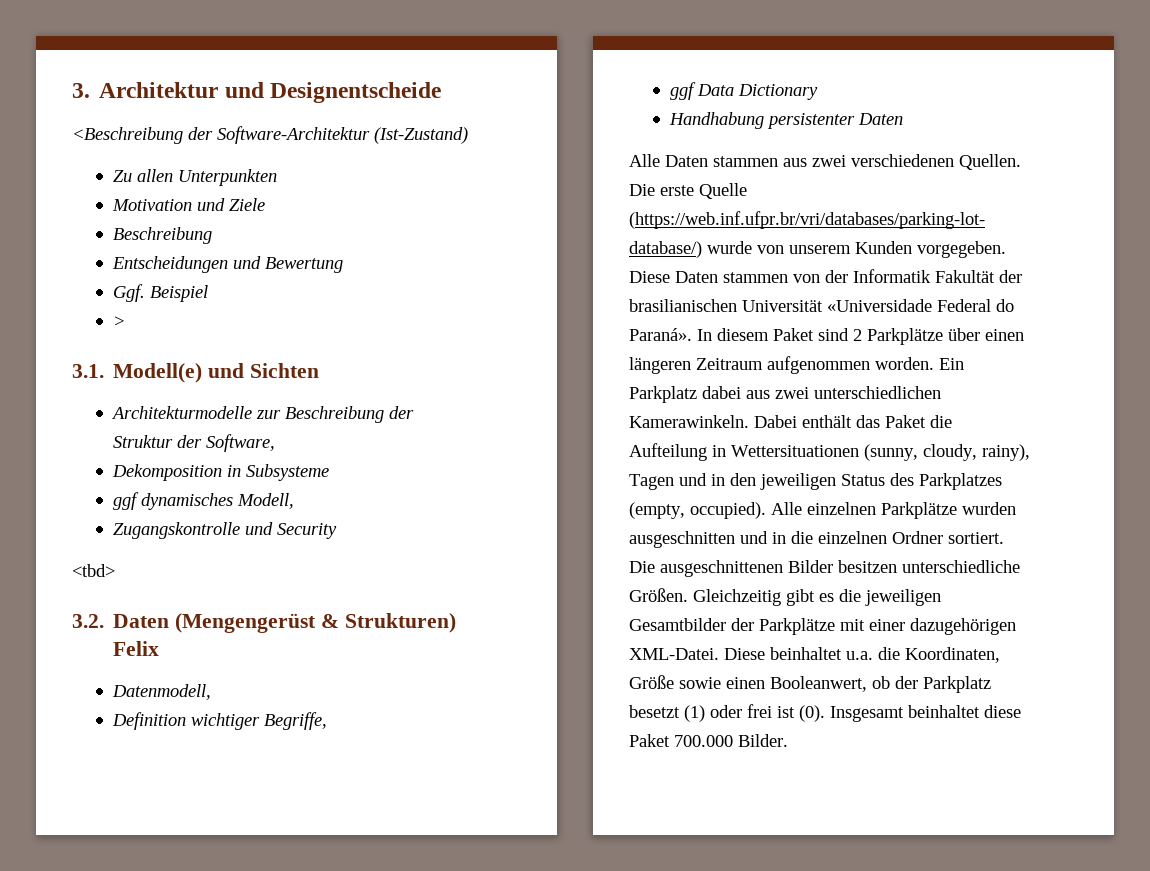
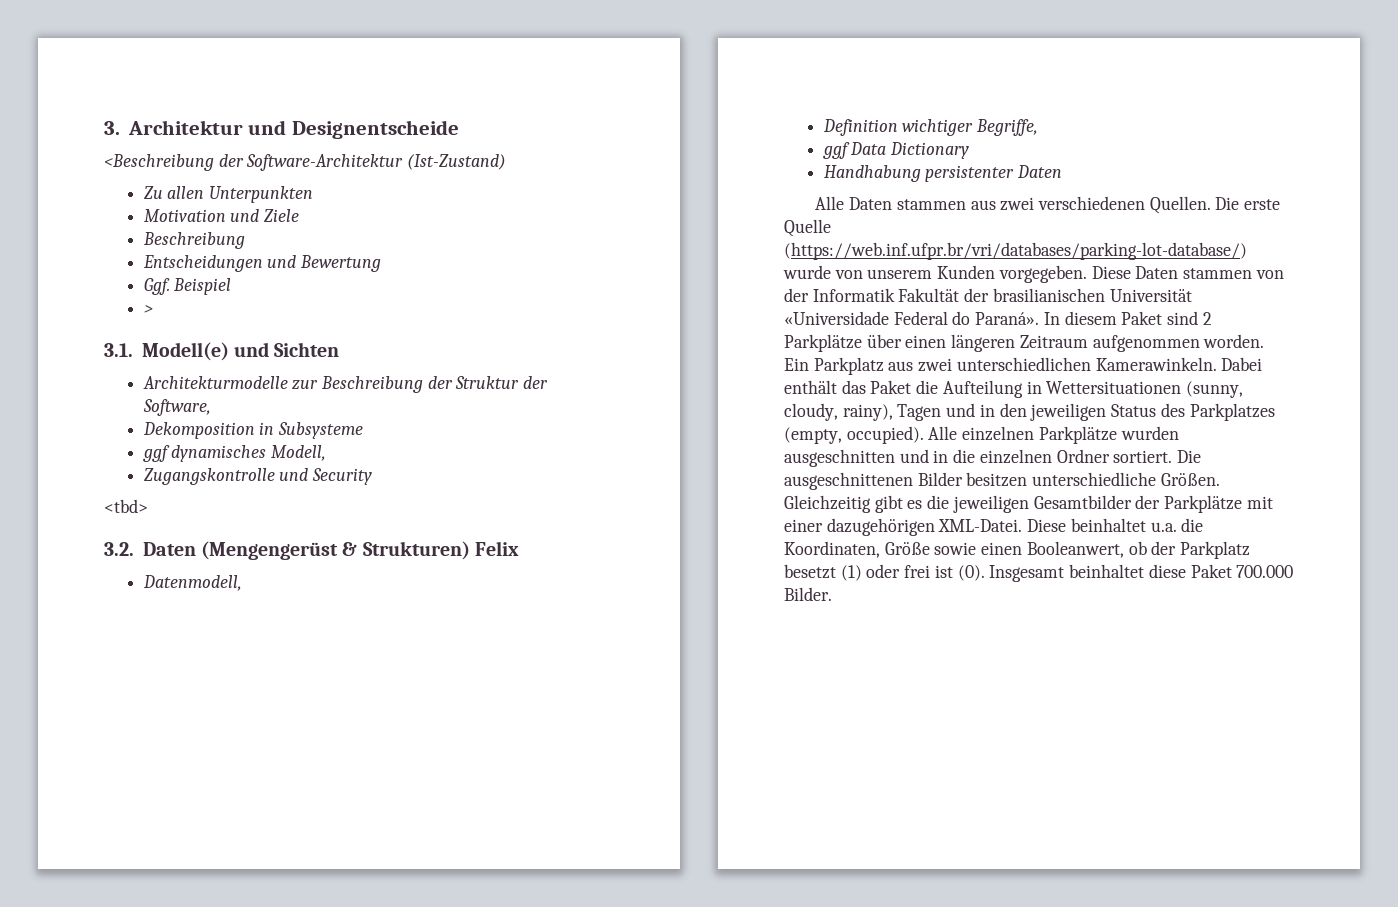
[702,386,741,399] dabei -> (884, 366) none

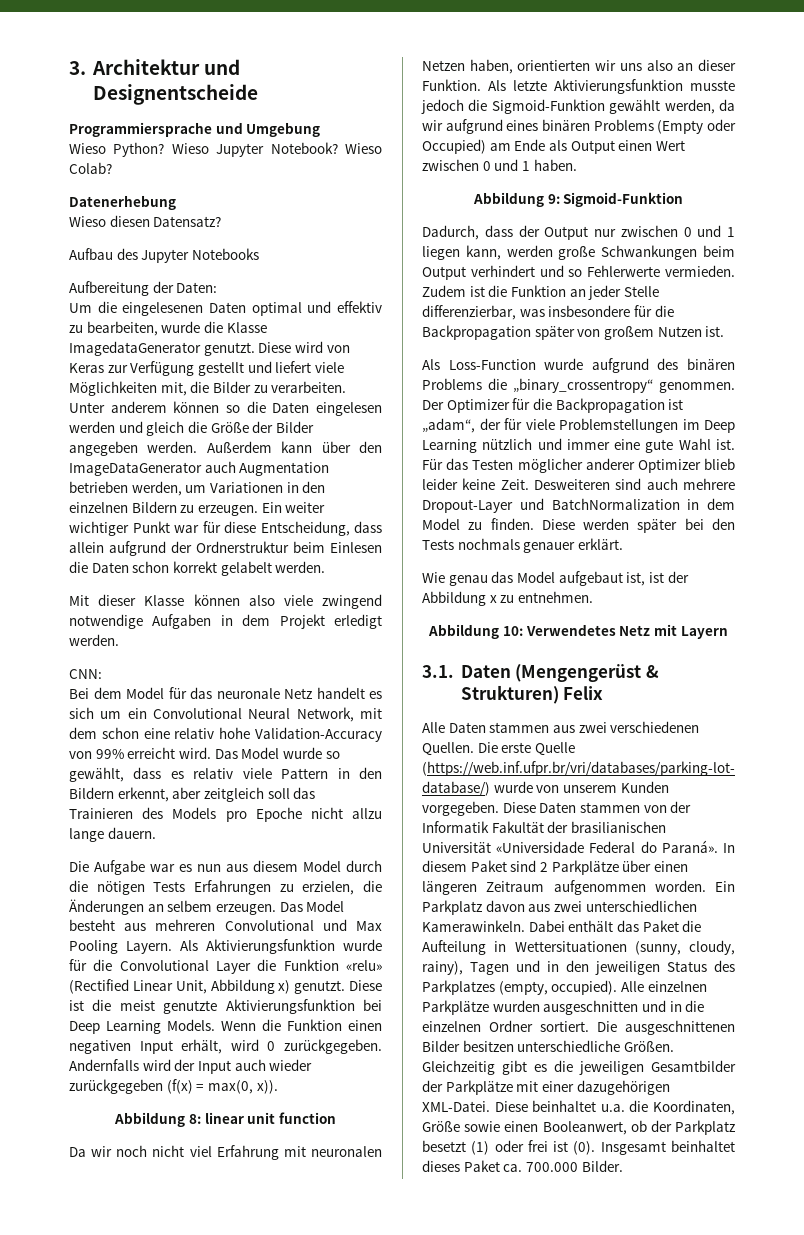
[104,154,507,171] [143,186,313,203] [143,209,299,222] [142,232,245,249] [142,255,381,272] [143,278,232,295] [143,305,153,314] [104,342,340,361] [142,376,549,393] [142,399,211,416] [142,422,363,439] [142,445,326,462] [143,468,372,485] [104,499,148,513] [104,542,134,556] <Beschreibung der Software-Architektur (Ist-Zustand) // Zu allen Unterpunkten // Motivation und Ziele // Beschreibung // Entscheidungen und Bewertung // Ggf. Beispiel // > // 3.1. Modell(e) und Sichten // Architekturmodelle zur Beschreibung der Struktur der Software, // Dekomposition in Subsysteme // ggf dynamisches Modell, // Zugangskontrolle und Security // <tbd> // 3.2. -> [69,122,321,137] [69,142,382,157] [69,162,112,174] [69,195,176,210] [69,215,222,227] [69,248,259,263] [69,281,218,296] [69,301,382,316] [69,321,267,336] [69,341,350,356] [69,361,344,376] [69,381,347,396] [69,401,382,416] [69,421,314,436] [69,441,382,456] [69,461,330,476] [69,481,326,496] [69,501,326,516] [69,521,382,536] [69,541,382,556] [69,561,326,576] [69,594,382,609] [69,614,382,629] [69,634,119,646] [69,669,102,679] [69,687,382,699] [69,707,382,722] [69,727,382,742] [69,747,340,759] [69,767,383,782] [69,787,316,802] [69,807,382,822] [69,827,156,842] [69,860,382,875] [69,880,382,895] [69,899,345,915] [69,919,382,931] [69,939,382,954] [69,959,382,974] [69,979,383,994] [69,999,382,1014] [69,1019,382,1034] [69,1039,382,1054] [69,1059,313,1074] [69,1079,278,1094] [114,1112,336,1127] [69,1145,382,1160] [422,59,736,74] [422,79,735,94] [421,99,735,114] [422,119,736,134] [422,139,685,154] [422,159,577,171] [472,192,684,207] [422,225,735,240] [422,245,735,260] [422,265,735,280] [422,285,659,300] [422,305,674,320] [422,325,725,340] [422,358,735,373] [422,378,735,393] [422,398,684,413] [422,418,735,433] [422,438,735,453] [422,458,735,473] [422,478,735,490] [422,498,735,513] [422,518,735,533] [422,538,623,553] [422,571,689,586] [422,591,593,606] [428,624,728,639] [422,665,454,678] Programmiersprache und Umgebung // Wieso Python? Wieso Jupyter Notebook? Wieso Colab? // Datenerhebung // Wieso diesen Datensatz? // Aufbau des Jupyter Notebooks // Aufbereitung der Daten: // Um die eingelesenen Daten optimal und effektiv zu bearbeiten, wurde die Klasse ImagedataGenerator genutzt. Diese wird von Keras zur Verfügung gestellt und liefert viele Möglichkeiten mit, die Bilder zu verarbeiten. Unter anderem können so die Daten eingelesen werden und gleich die Größe der Bilder angegeben werden. Außerdem kann über den ImageDataGenerator auch Augmentation betrieben werden, um Variationen in den einzelnen Bildern zu erzeugen. Ein weiter wichtiger Punkt war für diese Entscheidung, dass allein aufgrund der Ordnerstruktur beim Einlesen die Daten schon korrekt gelabelt werden. // Mit dieser Klasse können also viele zwingend notwendige Aufgaben in dem Projekt erledigt werden. // CNN: // Bei dem Model für das neuronale Netz handelt es sich um ein Convolutional Neural Network, mit dem schon eine relativ hohe Validation-Accuracy von 99% erreicht wird. Das Model wurde so gewählt, dass es relativ viele Pattern in den Bildern erkennt, aber zeitgleich soll das Trainieren des Models pro Epoche nicht allzu lange dauern. // Die Aufgabe war es nun aus diesem Model durch die nötigen Tests Erfahrungen zu erzielen, die Änderungen an selbem erzeugen. Das Model besteht aus mehreren Convolutional und Max Pooling Layern. Als Aktivierungsfunktion wurde für die Convolutional Layer die Funktion «relu» (Rectified Linear Unit, Abbildung x) genutzt. Diese ist die meist genutzte Aktivierungsfunktion bei Deep Learning Models. Wenn die Funktion einen negativen Input erhält, wird 0 zurückgegeben. Andernfalls wird der Input auch wieder zurückgegeben (f(x) = max(0, x)). // Abbildung 8: linear unit function // Da wir noch nicht viel Erfahrung mit neuronalen Netzen haben, orientierten wir uns also an dieser Funktion. Als letzte Aktivierungsfunktion musste jedoch die Sigmoid-Funktion gewählt werden, da wir aufgrund eines binären Problems (Empty oder Occupied) am Ende als Output einen Wert zwischen 0 und 1 haben. // Abbildung 9: Sigmoid-Funktion // Dadurch, dass der Output nur zwischen 0 und 1 liegen kann, werden große Schwankungen beim Output verhindert und so Fehlerwerte vermieden. Zudem ist die Funktion an jeder Stelle differenzierbar, was insbesondere für die Backpropagation später von großem Nutzen ist. // Als Loss-Function wurde aufgrund des binären Problems die „binary_crossentropy“ genommen. Der Optimizer für die Backpropagation ist „adam“, der für viele Problemstellungen im Deep Learning nützlich und immer eine gute Wahl ist. Für das Testen möglicher anderer Optimizer blieb leider keine Zeit. Desweiteren sind auch mehrere Dropout-Layer und BatchNormalization in dem Model zu finden. Diese werden später bei den Tests nochmals genauer erklärt. // Wie genau das Model aufgebaut ist, ist der Abbildung x zu entnehmen. // Abbildung 10: Verwendetes Netz mit Layern // 3.1.
[142,575,242,591] [822,119,1038,136] [822,142,969,159] [823,165,1062,182] // Datenmodell, // Definition wichtiger Begriffe, // ggf Data Dictionary // Handhabung persistenter Daten -> (604, 693) none
(884, 366) none -> [485,900,525,912] davon
[1148,564,1232,578] diese Paket -> [422,1160,523,1172] dieses Paket ca.

